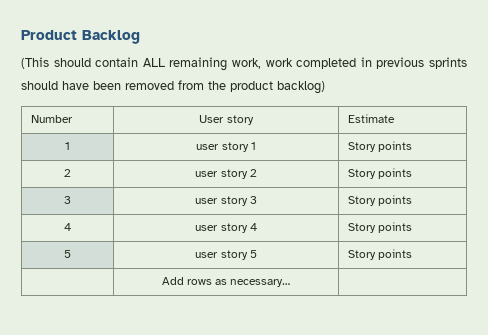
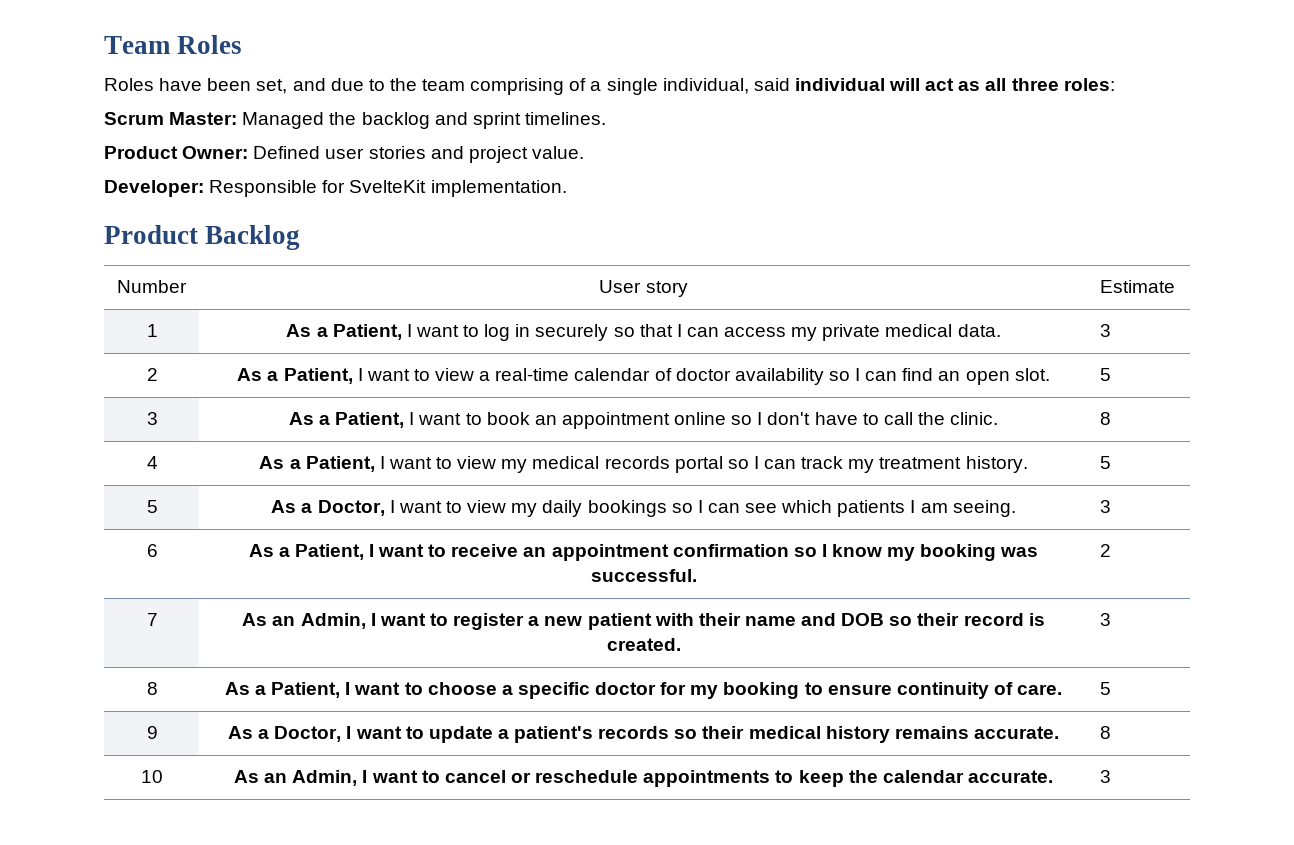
[21,30,140,44] [21,57,468,71] [21,80,325,94] Product Backlog // (This should contain ALL remaining work, work completed in previous sprints should have been removed from the product backlog) -> [104,35,243,54] [104,78,1115,95] [104,112,606,129] [104,146,584,163] [104,180,567,197] [104,225,301,250] Team Roles // Roles have been set, and due to the team comprising of a single individual, said individual will act as all three roles: // Scrum Master: Managed the backlog and sprint timelines. // Product Owner: Defined user stories and project value. // Developer: Responsible for SvelteKit implementation. // Product Backlog
[196,142,256,152] [348,141,413,152] [64,169,71,177] [195,169,257,179] [348,168,413,179] [64,196,71,204] [195,196,257,206] [348,195,413,206] [64,223,71,231] [195,223,257,233] [348,222,413,233] [64,250,71,258] [195,250,257,260] [348,249,413,260] [161,277,291,287] user story 1 | Story points // 2 | user story 2 | Story points // 3 | user story 3 | Story points // 4 | user story 4 | Story points // 5 | user story 5 | Story points // | Add rows as necessary… | -> [286,324,1001,341] [1099,324,1111,337] [146,368,158,381] [237,368,1050,385] [1099,368,1111,381] [146,412,158,425] [288,412,999,429] [1099,412,1111,425] [146,456,158,469] [259,456,1028,473] [1099,456,1111,469] [146,500,158,513] [271,500,1016,517] [1099,500,1111,513] [146,544,158,557] [248,544,1039,561] [590,569,697,582] [1099,544,1111,557] [146,613,158,626] [242,613,1045,630] [606,638,681,651] [1099,613,1111,626] [146,682,158,695] [224,682,1063,699] [1099,682,1111,695] [146,726,158,739] [228,726,1059,743] [1099,726,1111,739] [141,770,163,783] [234,770,1053,787] [1099,770,1111,783] As a Patient, I want to log in securely so that I can access my private medical data. | 3 // 2 | As a Patient, I want to view a real-time calendar of doctor availability so I can find an open slot. | 5 // 3 | As a Patient, I want to book an appointment online so I don't have to call the clinic. | 8 // 4 | As a Patient, I want to view my medical records portal so I can track my treatment history. | 5 // 5 | As a Doctor, I want to view my daily bookings so I can see which patients I am seeing. | 3 // 6 | As a Patient, I want to receive an appointment confirmation so I know my booking was successful. | 2 // 7 | As an Admin, I want to register a new patient with their name and DOB so their record is created. | 3 // 8 | As a Patient, I want to choose a specific doctor for my booking to ensure continuity of care. | 5 // 9 | As a Doctor, I want to update a patient's records so their medical history remains accurate. | 8 // 10 | As an Admin, I want to cancel or reschedule appointments to keep the calendar accurate. | 3

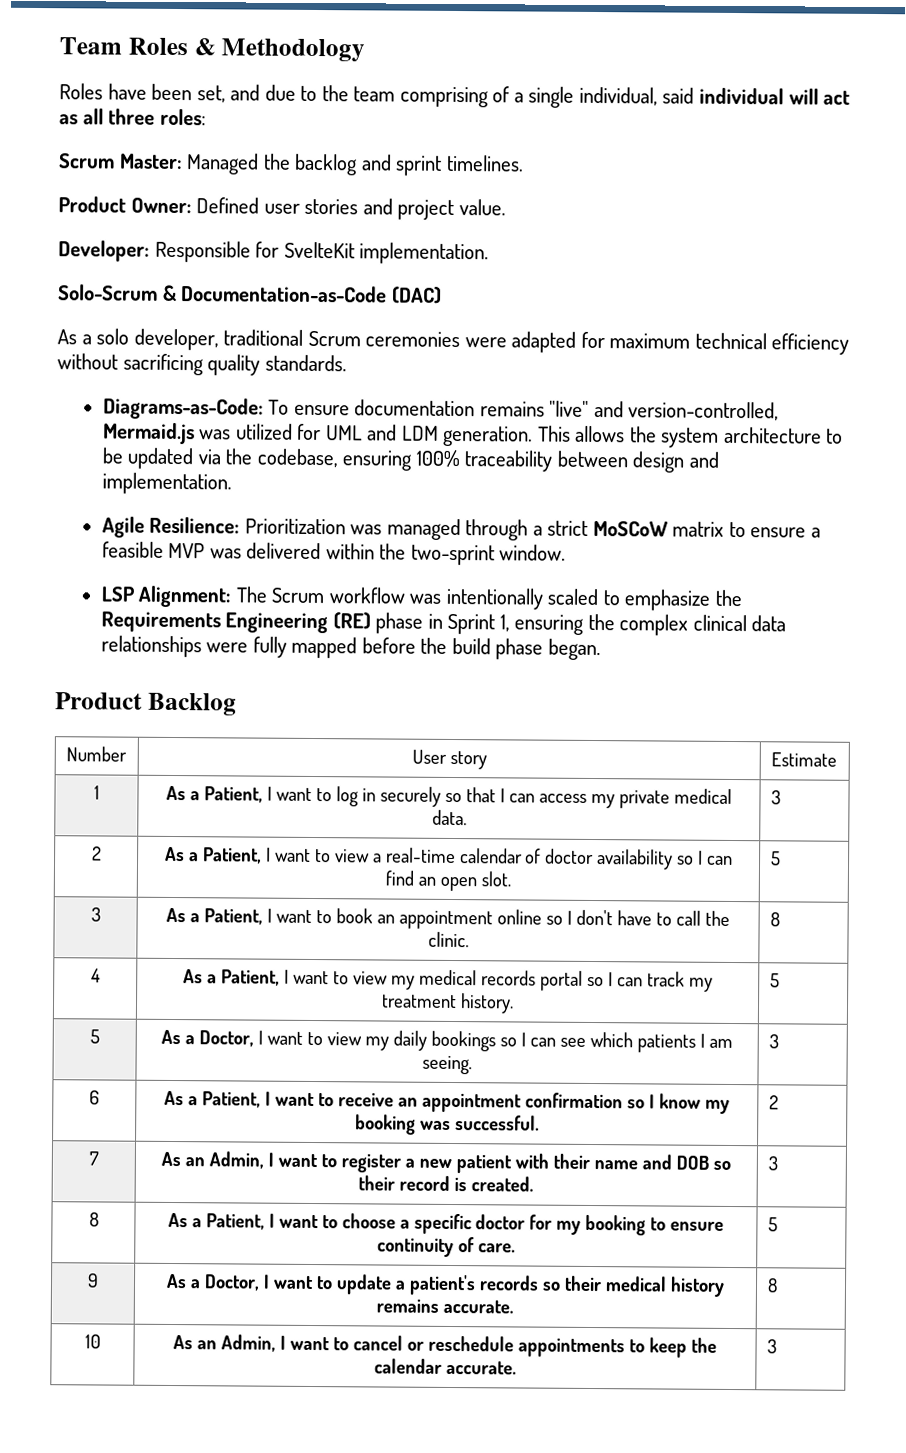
(243, 44) none -> [193,38,366,62] & Methodology
(567, 188) none -> [58,284,442,304] [57,328,850,355] [57,353,347,376] [102,397,780,421] [102,422,844,448] [101,447,719,473] [101,472,232,495] [101,516,821,541] [101,541,567,566] [100,585,742,611] [100,611,787,636] [100,635,601,661] // Solo-Scrum & Documentation-as-Code (DAC) // As a solo developer, traditional Scrum ceremonies were adapted for maximum technical efficiency without sacrificing quality standards. // Diagrams-as-Code: To ensure documentation remains "live" and version-controlled, Mermaid.js was utilized for UML and LDM generation. This allows the system architecture to be updated via the codebase, ensuring 100% traceability between design and implementation. // Agile Resilience: Prioritization was managed through a strict MoSCoW matrix to ensure a feasible MVP was delivered within the two-sprint window. // LSP Alignment: The Scrum workflow was intentionally scaled to emphasize the Requirements Engineering (RE) phase in Sprint 1, ensuring the complex clinical data relationships were fully mapped before the build phase began.

